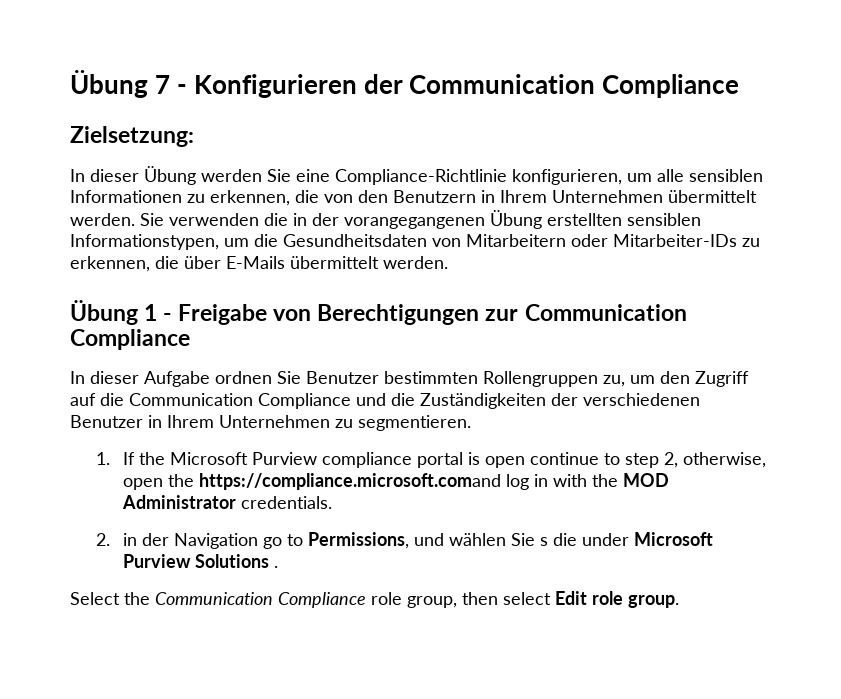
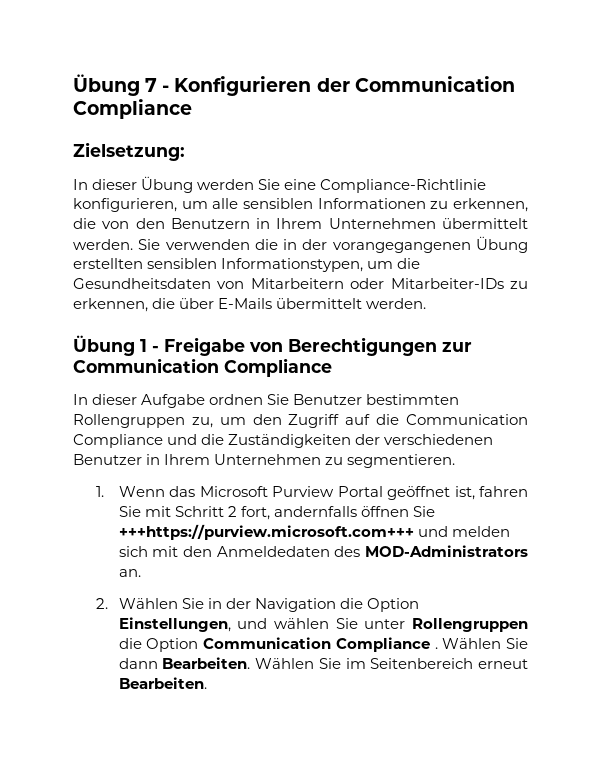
[122,452,766,468] [122,473,669,490] [121,495,332,509] If the Microsoft Purview compliance portal is open continue to step 2, otherwise, open the https://compliance.microsoft.comand log in with the MOD Administrator credentials. -> [118,486,528,500] [118,506,435,520] [118,524,510,540] [118,545,528,557] [118,569,141,577] Wenn das Microsoft Purview Portal geöffnet ist, fahren Sie mit Schritt 2 fort, andernfalls öffnen Sie +++https://purview.microsoft.com+++ und melden sich mit den Anmeldedaten des MOD-Administrators an.
(111, 539) none -> [118,598,204,609] Wählen Sie
[262,532,713,549] [122,554,278,568] [70,591,679,608] go to Permissions, und wählen Sie s die under Microsoft Purview Solutions . // Select the Communication Compliance role group, then select Edit role group. -> [339,598,419,612] [118,617,528,632] [118,637,528,652] [118,657,528,669] [118,677,207,689] die Option Einstellungen, und wählen Sie unter Rollengruppen die Option Communication Compliance . Wählen Sie dann Bearbeiten. Wählen Sie im Seitenbereich erneut Bearbeiten.

